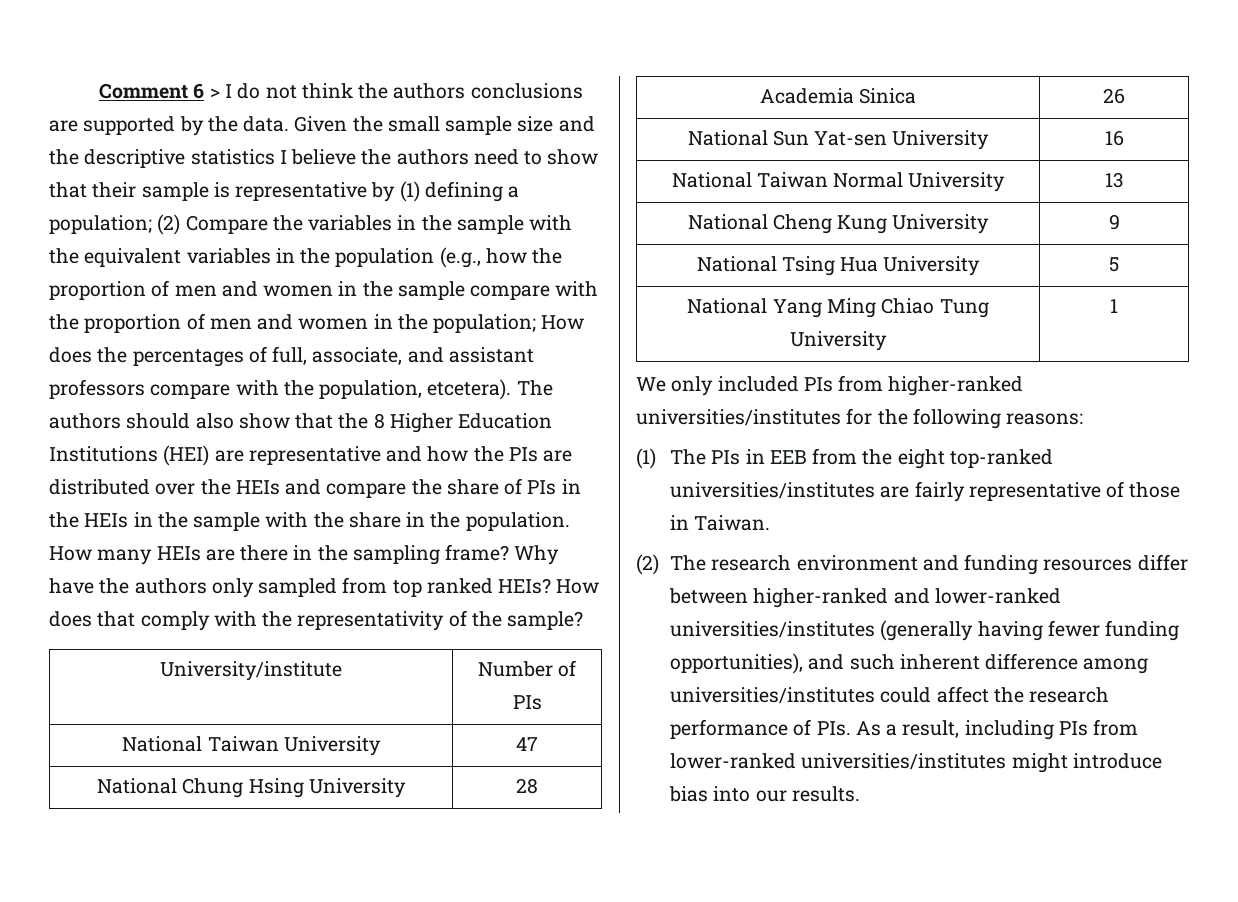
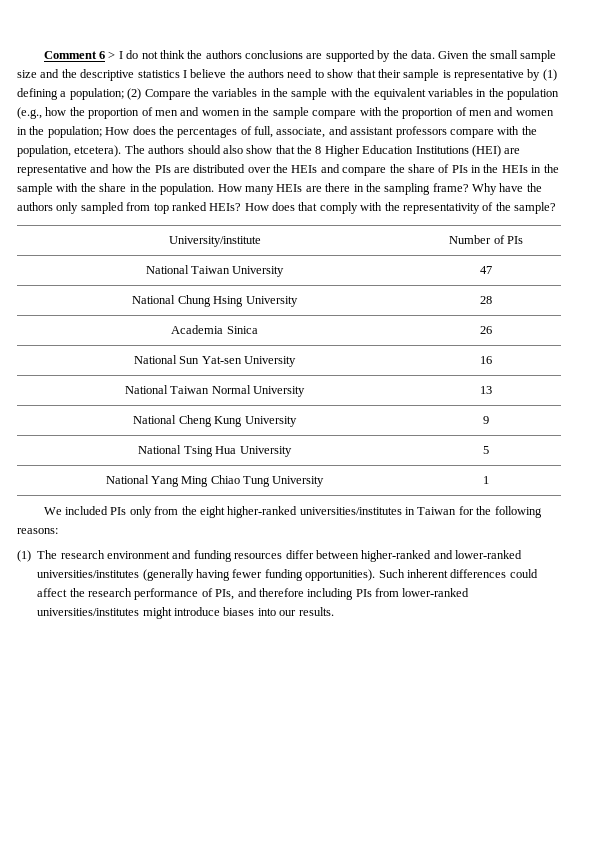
[671,376,714,396] only -> (62, 511) none
[838,375,1024,396] [636,408,1084,429] [636,448,1054,469] [670,481,1181,502] [670,515,771,531] [636,554,659,575] from higher-ranked universities/institutes for the following reasons: // (1) The PIs in EEB from the eight top-ranked universities/institutes are fairly representative of those in Taiwan. // (2) -> [129,506,542,518] [17,528,58,534] [17,550,31,562] only from the eight higher-ranked universities/institutes in Taiwan for the following reasons: // (1)
[670,653,1149,674] [670,687,876,704] opportunities), and such inherent difference among universities/institutes -> [305,569,507,581] opportunities). Such inherent differences
[816,720,960,738] PIs. As a result, -> [215,588,304,600] PIs, and therefore
[669,786,709,802] bias -> [223,607,255,616] biases

